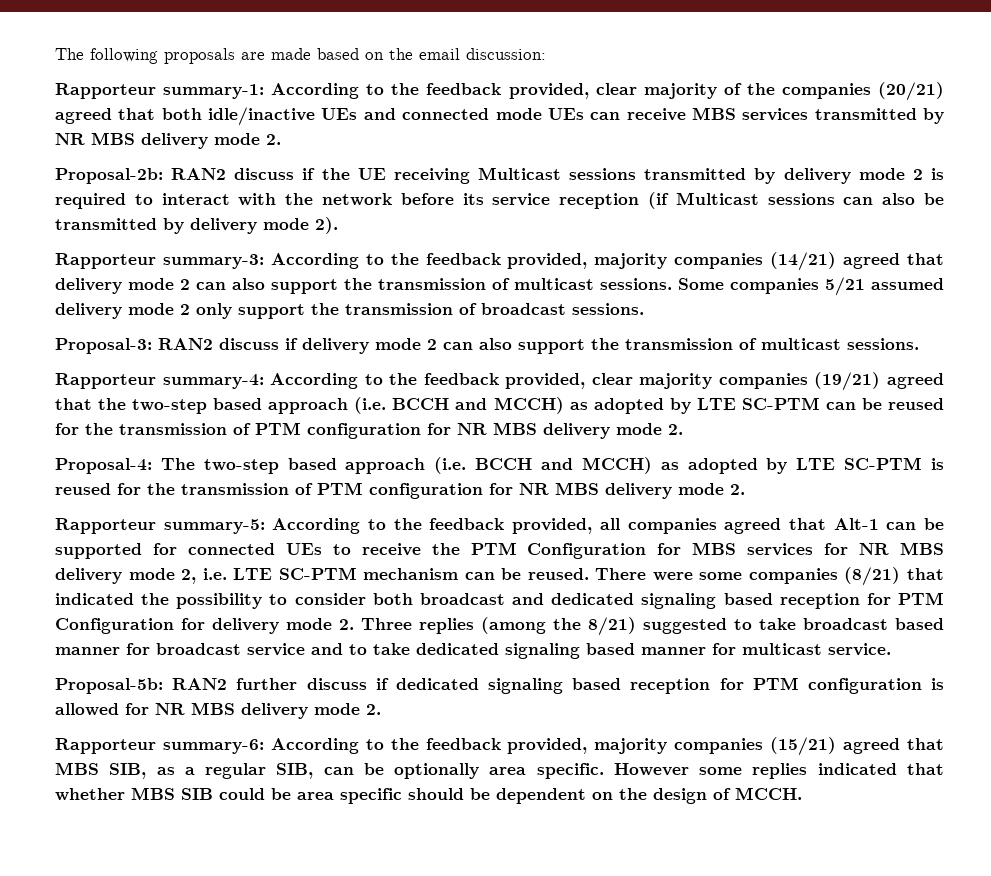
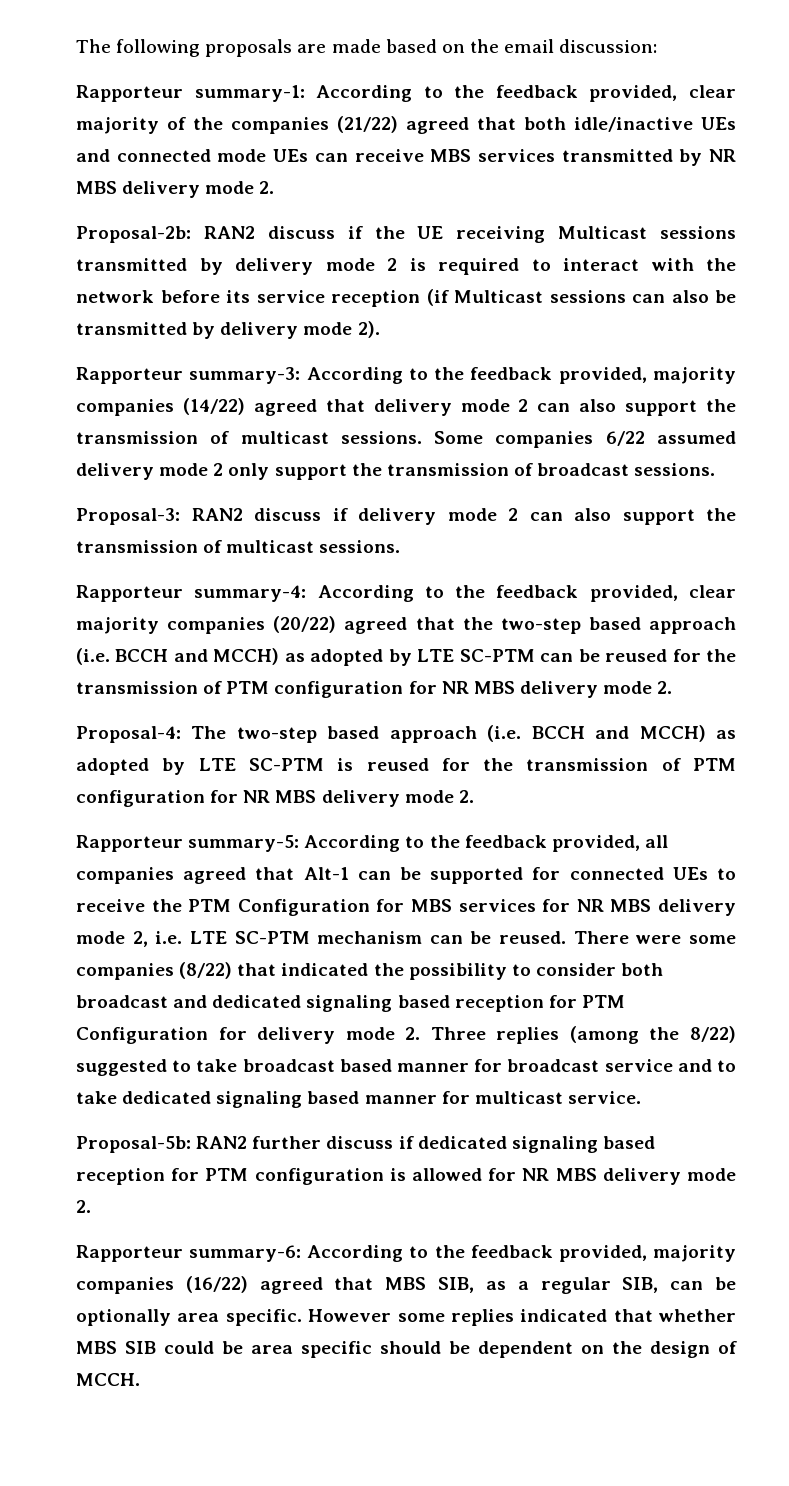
[878,82,945,101] (20/21) -> [337,116,398,133] (21/22)
[770,252,837,271] (14/21) -> [182,398,245,415] (14/22)
[825,277,865,296] 5/21 -> [605,431,645,446] 6/22
[814,372,881,391] (19/21) -> [273,616,337,633] (20/22)
[844,567,901,586] (8/21) -> [179,962,233,979] (8/22)
[588,617,636,636] 8/21) -> [690,1026,736,1043] 8/22)
[770,737,837,756] (15/21) -> [185,1276,248,1293] (16/22)

